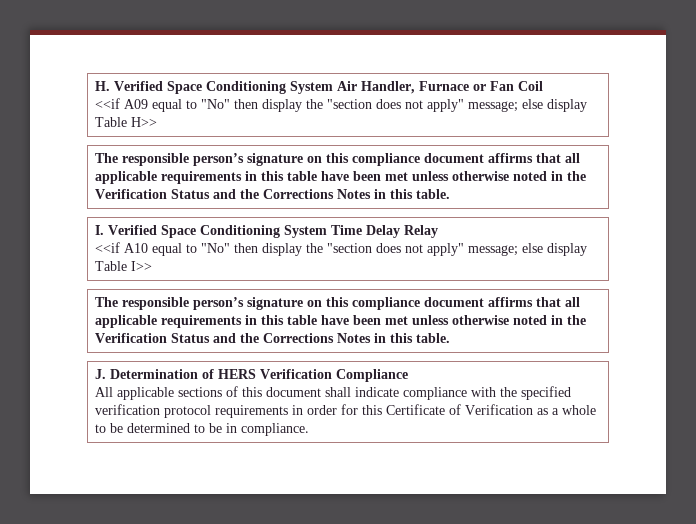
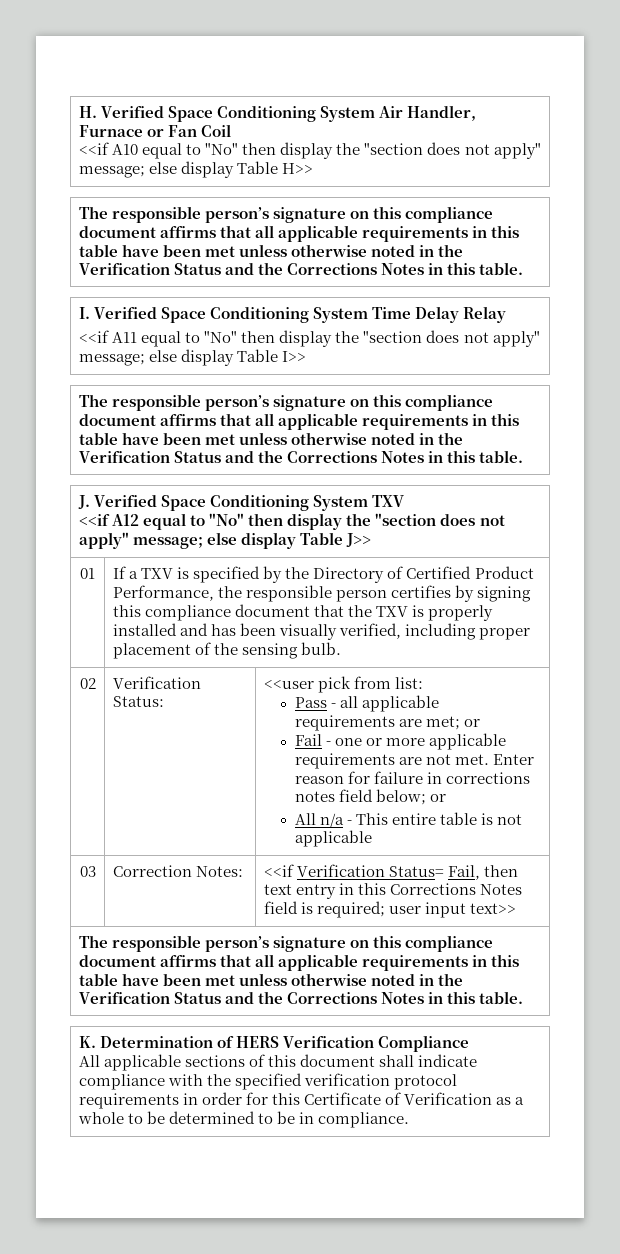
[123,99,148,109] A09 -> [112,144,139,155] A10
[123,243,148,253] A10 -> [112,332,138,343] A11
(106, 374) none -> [94,495,405,511] [78,513,505,530] [78,532,372,549] [80,568,95,579] [112,566,534,583] [112,585,532,602] [112,604,494,621] [112,623,531,640] [112,642,342,659] [79,678,96,689] [112,676,201,689] [112,696,164,707] [263,676,424,693] [294,695,439,712] [294,715,480,731] [294,733,506,750] [294,753,534,769] [294,771,530,784] [294,789,446,805] [294,812,522,828] [294,830,372,847] [79,866,96,877] [112,865,244,877] [263,864,519,880] [263,883,523,899] [263,901,517,918] [78,935,494,952] [78,954,520,971] [78,973,464,986] [78,991,524,1004] [78,1036,96,1048] Verified Space Conditioning System TXV // <<if A12 equal to "No" then display the "section does not apply" message; else display Table J>> // 01 | If a TXV is specified by the Directory of Certified Product Performance, the responsible person certifies by signing this compliance document that the TXV is properly installed and has been visually verified, including proper placement of the sensing bulb. // 02 | Verification Status: | <<user pick from list: // Pass - all applicable requirements are met; or // Fail - one or more applicable requirements are not met. Enter reason for failure in corrections notes field below; or // All n/a - This entire table is not applicable // 03 | Correction Notes: | <<if Verification Status= Fail, then text entry in this Corrections Notes field is required; user input text>> // The responsible person’s signature on this compliance document affirms that all applicable requirements in this table have been met unless otherwise noted in the Verification Status and the Corrections Notes in this table. // K.

